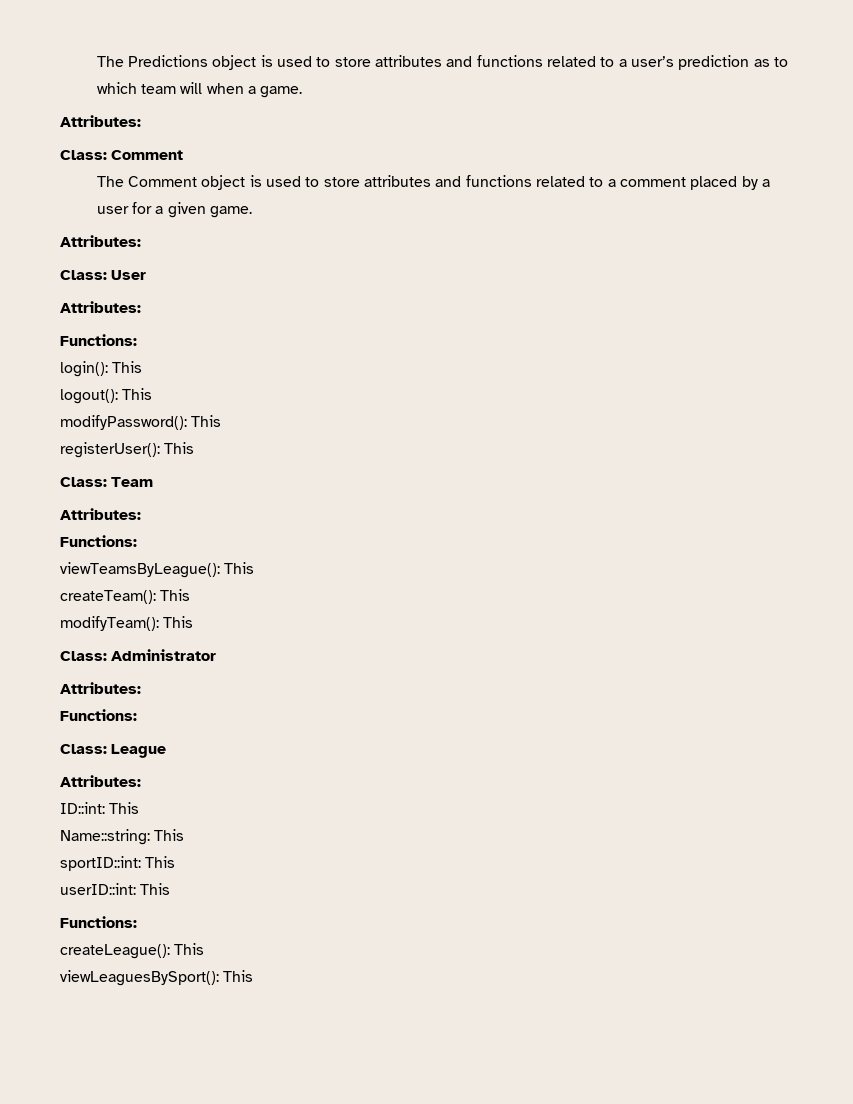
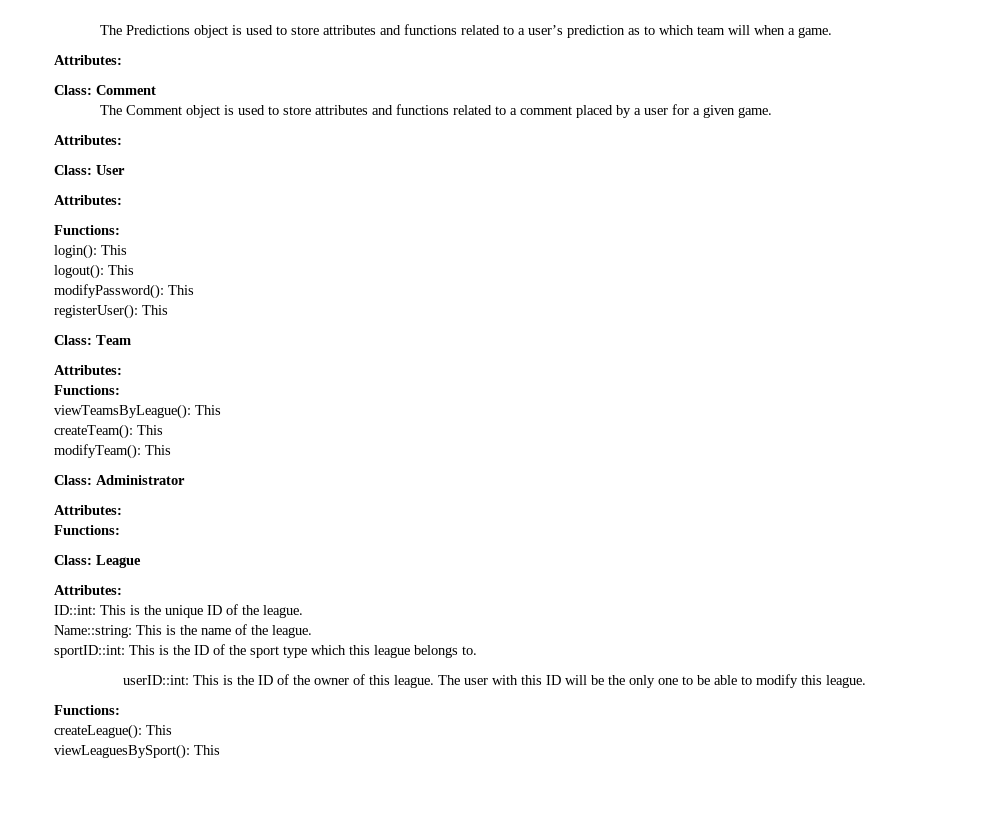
[60,829,185,845] [60,856,176,871] [60,883,171,895] // Name::string: This // sportID::int: This // userID::int: This -> [130,604,303,618] [54,624,312,638] [54,644,477,658] [122,674,866,688] is the unique ID of the league. // Name::string: This is the name of the league. // sportID::int: This is the ID of the sport type which this league belongs to. // userID::int: This is the ID of the owner of this league. The user with this ID will be the only one to be able to modify this league.

